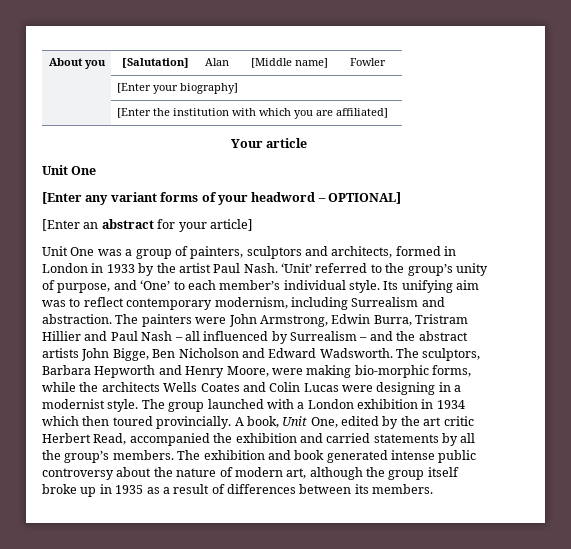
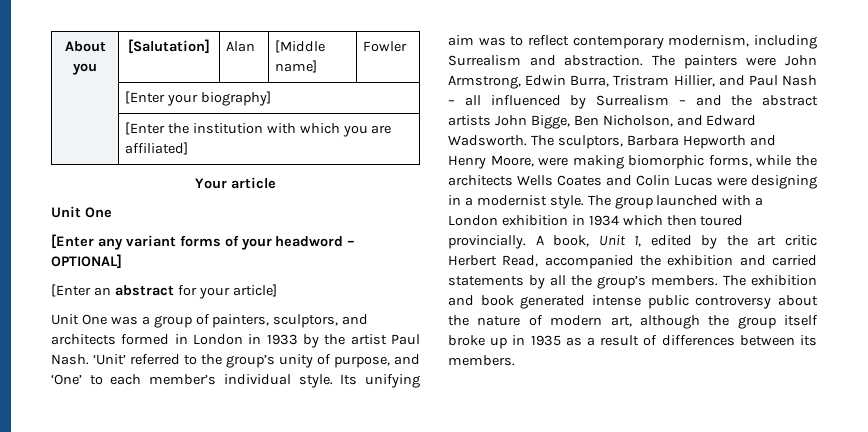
[246,246,393,259] sculptors and architects, -> [273,314,369,328] [51,334,116,345] sculptors, and architects
[42,331,81,341] Hillier -> [673,75,715,87] Hillier,
[178,348,239,358] Nicholson -> [602,115,673,127] Nicholson,
[354,365,429,378] bio-morphic -> [628,155,705,169] biomorphic
[310,417,338,428] One, -> [634,235,642,247] 1,

